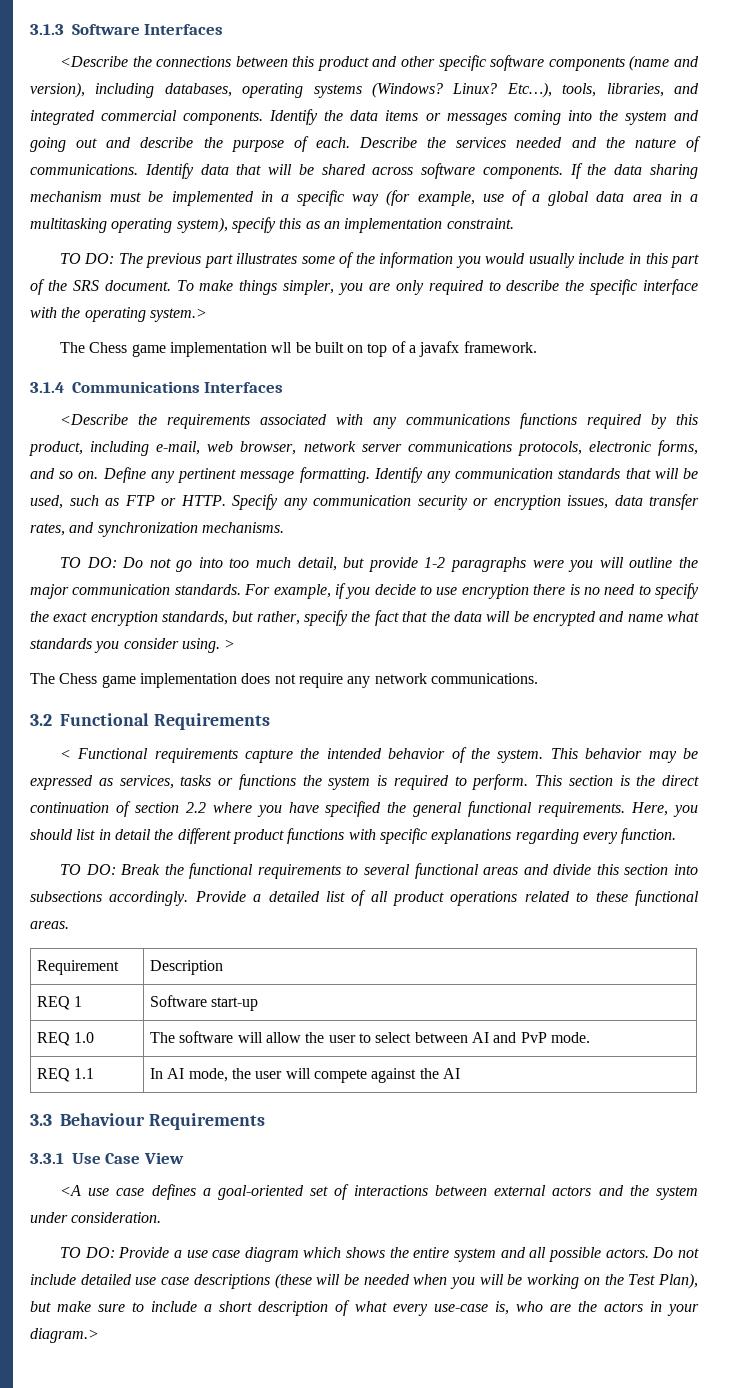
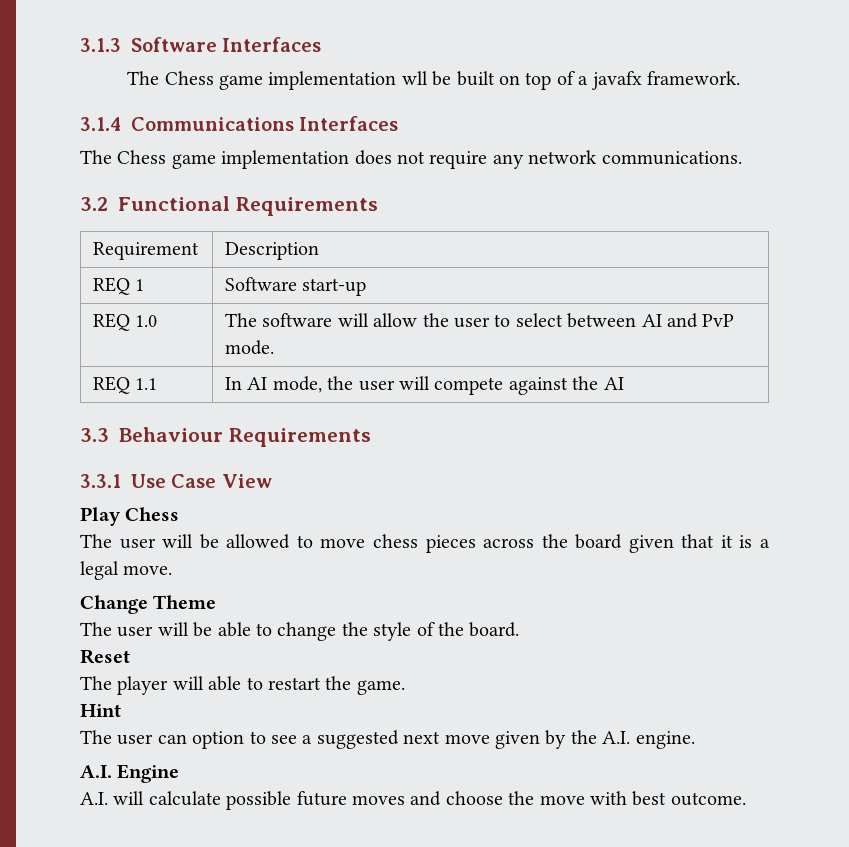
[59,55,700,71] [30,82,700,98] [30,109,700,125] [30,136,701,152] [30,163,698,179] [30,190,698,206] [30,217,514,233] [59,252,700,268] [30,279,698,295] [30,307,207,322] // <Describe the connections between this product and other specific software components (name and version), including databases, operating systems (Windows? Linux? Etc…), tools, libraries, and integrated commercial components. Identify the data items or messages coming into the system and going out and describe the purpose of each. Describe the services needed and the nature of communications. Identify data that will be shared across software components. If the data sharing mechanism must be implemented in a specific way (for example, use of a global data area in a multitasking operating system), specify this as an implementation constraint. // TO DO: The previous part illustrates some of the information you would usually include in this part of the SRS document. To make things simpler, you are only required to describe the specific interface with the operating system.> -> (322, 44) none
[59,413,699,429] [29,440,699,456] [30,467,698,483] [30,494,699,510] [30,522,284,537] [59,557,698,572] [30,583,699,599] [30,610,700,626] [30,638,236,653] // <Describe the requirements associated with any communications functions required by this product, including e-mail, web browser, network server communications protocols, electronic forms, and so on. Define any pertinent message formatting. Identify any communication standards that will be used, such as FTP or HTTP. Specify any communication security or encryption issues, data transfer rates, and synchronization mechanisms. // TO DO: Do not go into too much detail, but provide 1-2 paragraphs were you will outline the major communication standards. For example, if you decide to use encryption there is no need to specify the exact encryption standards, but rather, specify the fact that the data will be encrypted and name what standards you consider using. > -> (399, 123) none
[59,747,699,763] [30,774,699,790] [30,801,698,817] [30,828,677,844] [59,863,698,879] [30,890,699,906] [30,921,69,929] // < Functional requirements capture the intended behavior of the system. This behavior may be expressed as services, tasks or functions the system is required to perform. This section is the direct continuation of section 2.2 where you have specified the general functional requirements. Here, you should list in detail the different product functions with specific explanations regarding every function. // TO DO: Break the functional requirements to several functional areas and divide this section into subsections accordingly. Provide a detailed list of all product operations related to these functional areas. -> (378, 206) none
[59,1184,698,1200] [30,1212,162,1223] [59,1247,699,1262] [30,1273,698,1289] [30,1300,699,1316] [30,1328,99,1343] <A use case defines a goal-oriented set of interactions between external actors and the system under consideration. // TO DO: Provide a use case diagram which shows the entire system and all possible actors. Do not include detailed use case descriptions (these will be needed when you will be working on the Test Plan), but make sure to include a short description of what every use-case is, who are the actors in your diagram.> -> [80,507,180,526] [80,534,770,553] [80,561,173,580] [80,595,217,614] [80,622,520,641] [80,649,130,664] [80,676,405,695] [80,704,121,717] [80,730,695,749] [80,764,180,783] [80,791,746,810] Play Chess // The user will be allowed to move chess pieces across the board given that it is a legal move. // Change Theme // The user will be able to change the style of the board. // Reset // The player will able to restart the game. // Hint // The user can option to see a suggested next move given by the A.I. engine. // A.I. Engine // A.I. will calculate possible future moves and choose the move with best outcome.

